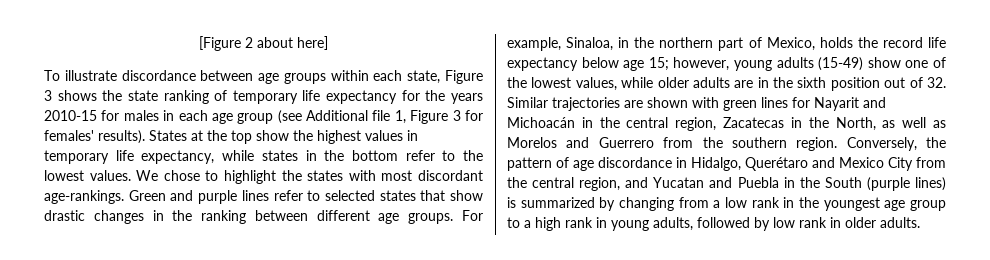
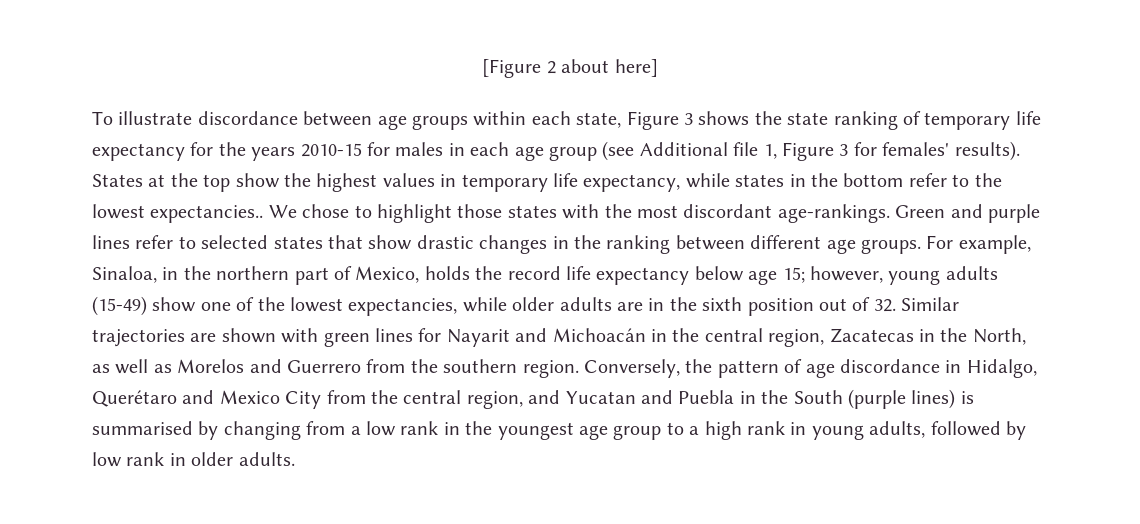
[89,170,131,181] values. -> [150,205,264,223] expectancies..
[281,170,302,181] the -> [457,204,503,218] those
(376, 175) none -> [604,204,632,218] the
[575,77,617,91] values, -> [348,298,458,316] expectancies,
[520,197,595,208] summarized -> [92,421,193,435] summarised

